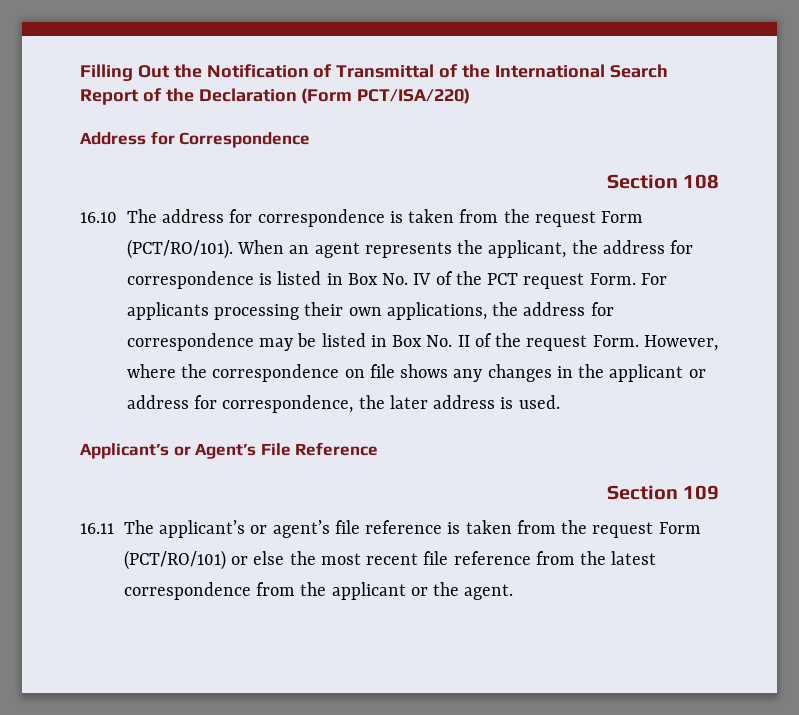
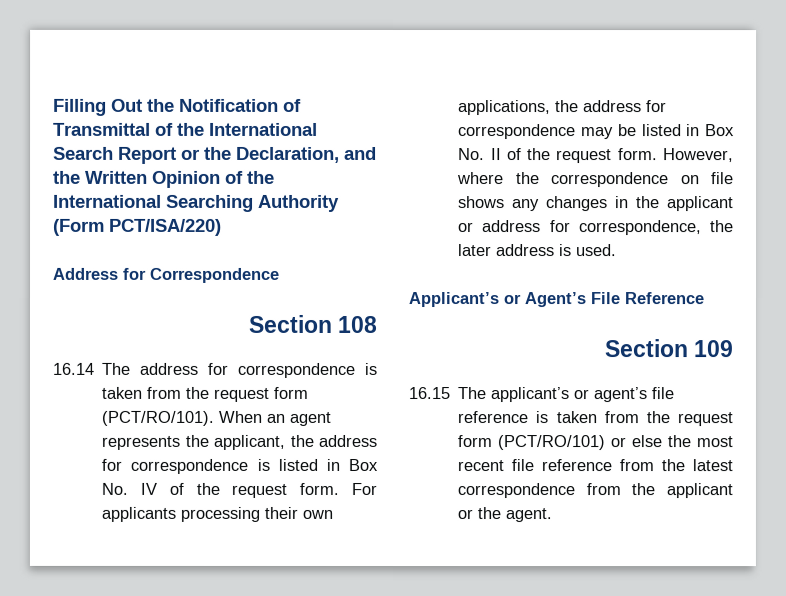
[142,88,297,102] of the Declaration -> [181,146,377,163] [53,170,275,188] [53,194,340,212] or the Declaration, and the Written Opinion of the International Searching Authority
[80,212,117,223] 16.10 -> [52,362,94,375] 16.14
[601,211,644,223] Form -> [273,386,309,399] form
[487,273,636,289] PCT request Form. -> [231,482,340,498] request form.
[592,335,639,347] Form. -> [617,148,658,161] form.
[80,523,114,534] 16.11 -> [408,387,450,400] 16.15
[658,522,701,534] Form -> [457,435,493,448] form

